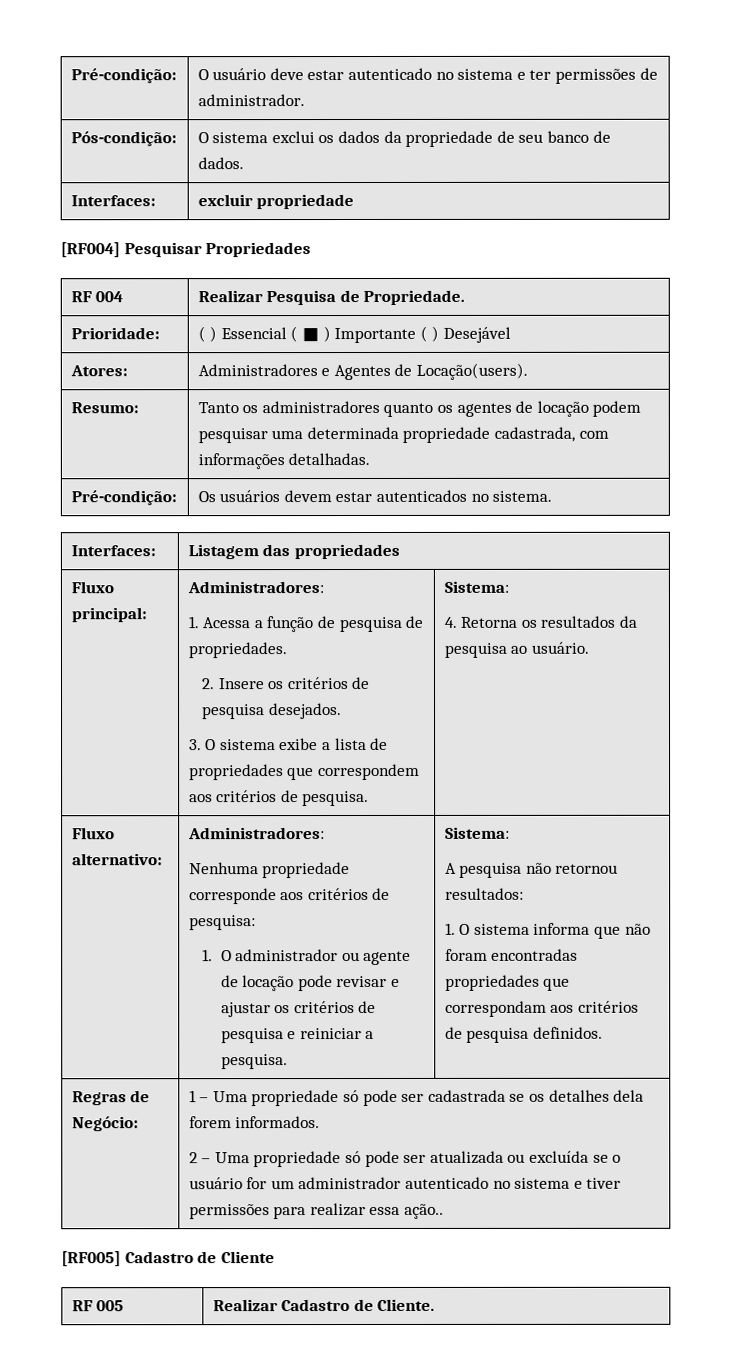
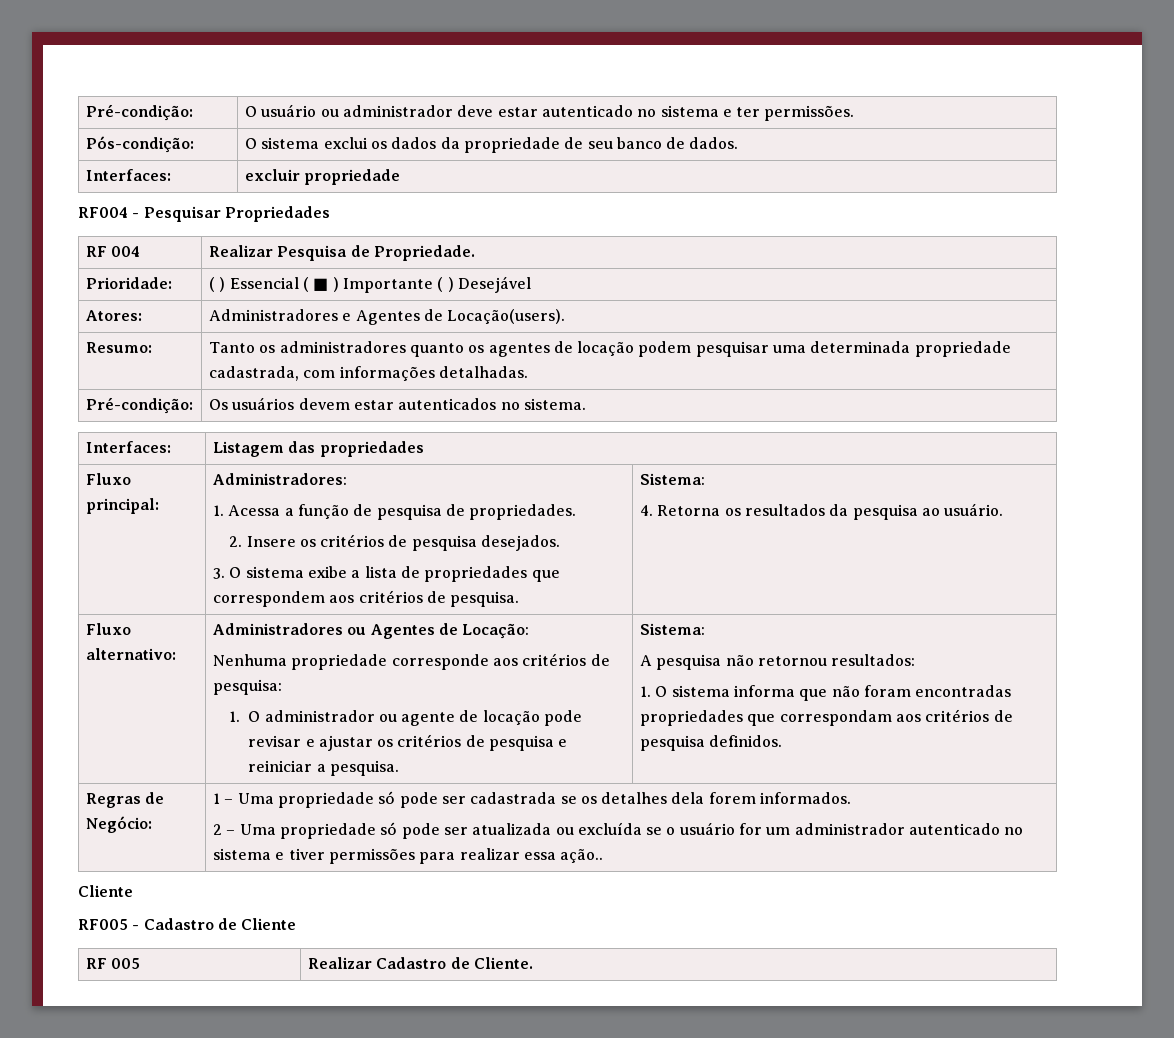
(267, 74) none -> [320,105,453,117] ou administrador
[554,67,658,84] [197,94,305,107] permissões de administrador. -> [764,105,855,121] permissões.
[60,242,120,258] [RF004] -> [78,207,140,218] RF004 -
[187,827,325,840] Administradores: -> [212,623,530,639] Administradores ou Agentes de Locação:
[61,1251,121,1267] [RF005] -> [78,885,133,897] [78,919,140,930] Cliente // RF005 -

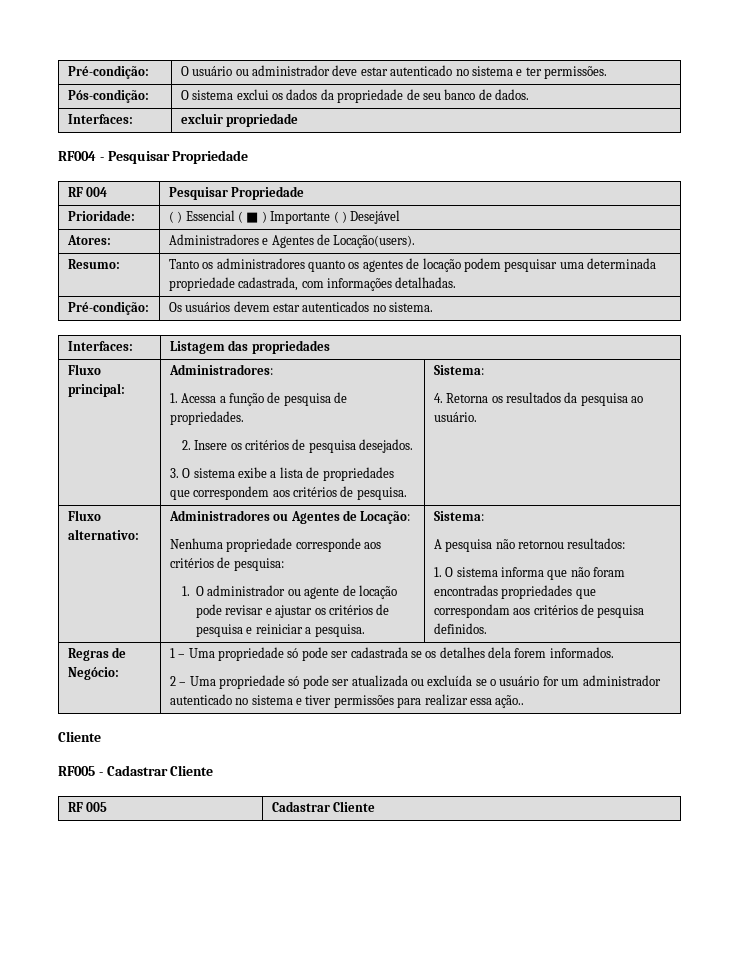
[224,206,330,222] Propriedades -> [172,150,249,164] Propriedade
[208,245,475,261] Realizar Pesquisa de Propriedade. -> [168,186,305,200] Pesquisar Propriedade
[143,918,237,930] Cadastro de -> [106,765,168,776] Cadastrar
[307,957,533,969] Realizar Cadastro de Cliente. -> [271,801,376,812] Cadastrar Cliente

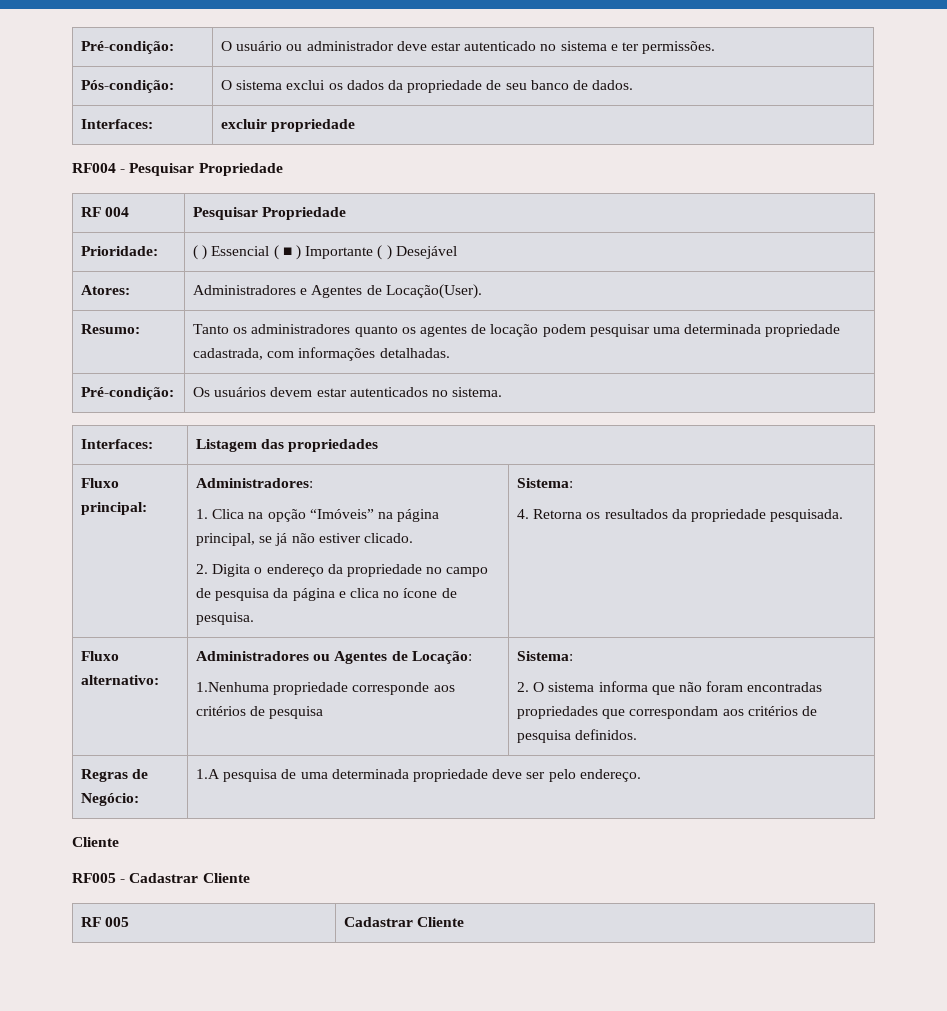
[333,235,416,248] Locação(users). -> [385,284,482,299] Locação(User).
[181,392,348,406] [169,411,244,425] [181,439,414,453] [169,467,394,481] [169,486,338,500] Acessa a função de pesquisa de propriedades. // 2. Insere os critérios de pesquisa desejados. // 3. O sistema exibe a lista de propriedades que correspondem aos critérios -> [212,509,440,522] [196,533,414,546] [196,564,489,577] [196,588,438,601] Clica na opção “Imóveis” na página principal, se já não estiver clicado. // 2. Digita o endereço da propriedade no campo de pesquisa da página e clica no ícone
[580,393,644,406] [433,412,477,422] pesquisa ao usuário. -> [691,509,844,522] propriedade pesquisada.
[169,538,223,549] Nenhuma -> [196,682,270,692] 1.Nenhuma
[233,558,284,571] [181,585,397,599] [196,604,390,618] [196,624,365,637] [433,511,484,521] [433,538,626,552] [433,567,442,577] pesquisa: // 1. O administrador ou agente de locação pode revisar e ajustar os critérios de pesquisa e reiniciar a pesquisa. | Sistema: // A pesquisa não retornou resultados: // 1. -> [269,706,324,719] [517,651,574,661] [517,682,530,692] pesquisa | Sistema: // 2.
[169,647,614,661] [169,675,661,689] [169,694,525,708] 1 – Uma propriedade só pode ser cadastrada se os detalhes dela forem informados. // 2 – Uma propriedade só pode ser atualizada ou excluída se o usuário for um administrador autenticado no sistema e tiver permissões para realizar essa ação.. -> [196,769,641,782] 1.A pesquisa de uma determinada propriedade deve ser pelo endereço.

